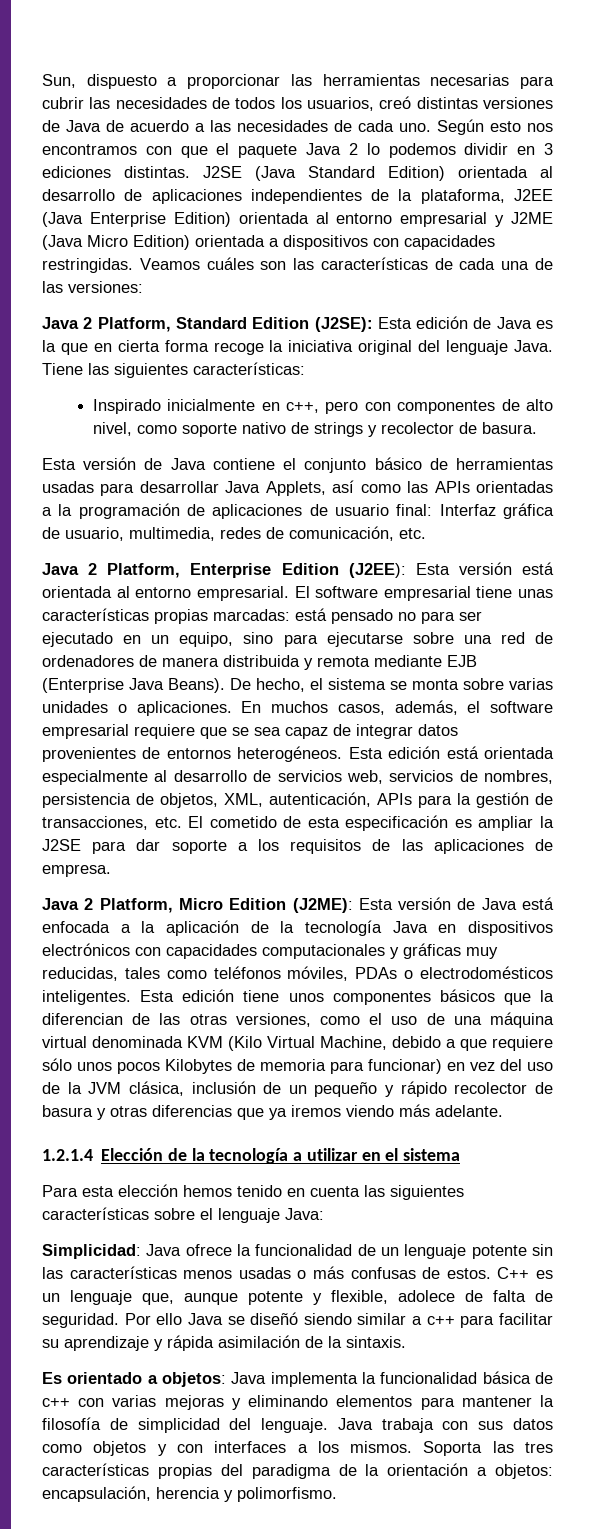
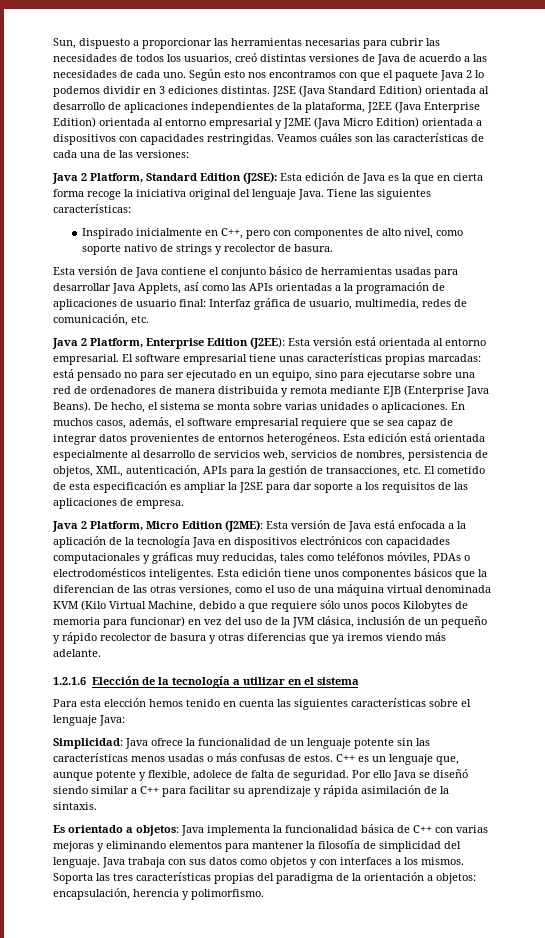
[285,402,319,413] c++, -> [221,228,244,239] C++,
[42,1149,93,1161] 1.2.1.4 -> [53,677,86,685] 1.2.1.6
[426,1316,455,1325] c++ -> [140,786,159,794] C++
[42,1398,70,1407] c++ -> [413,825,432,833] C++

